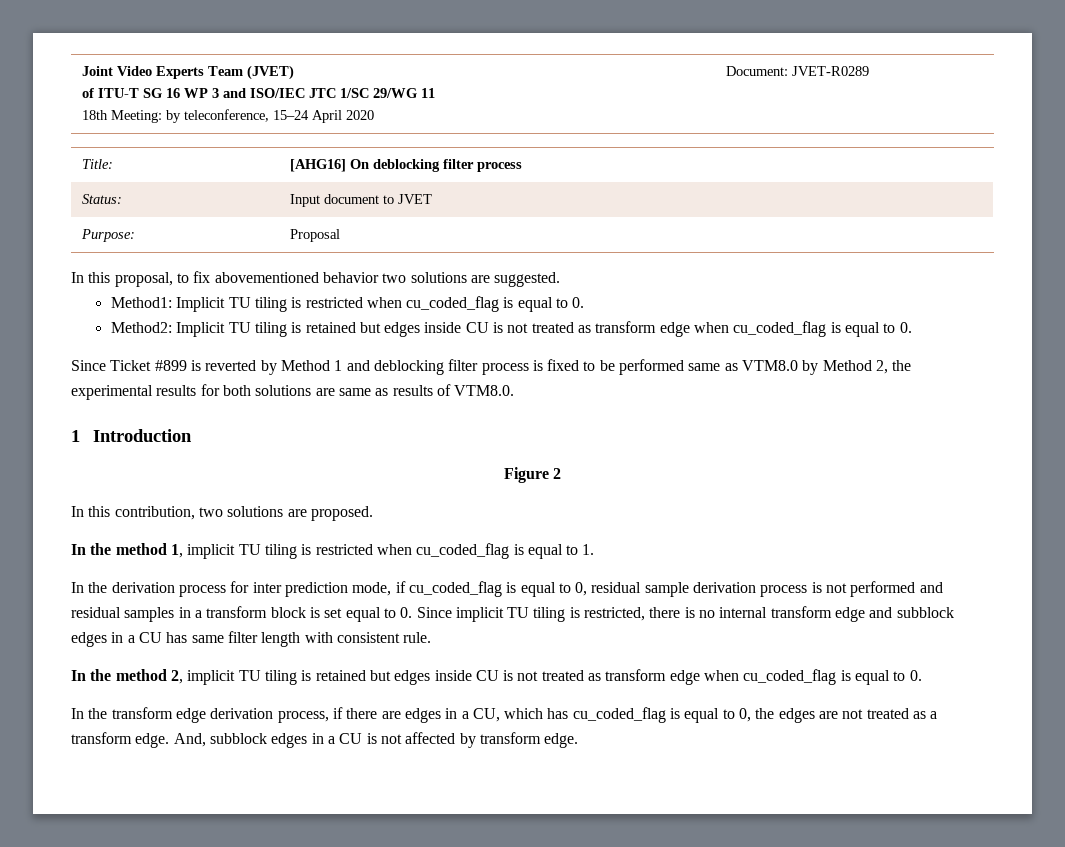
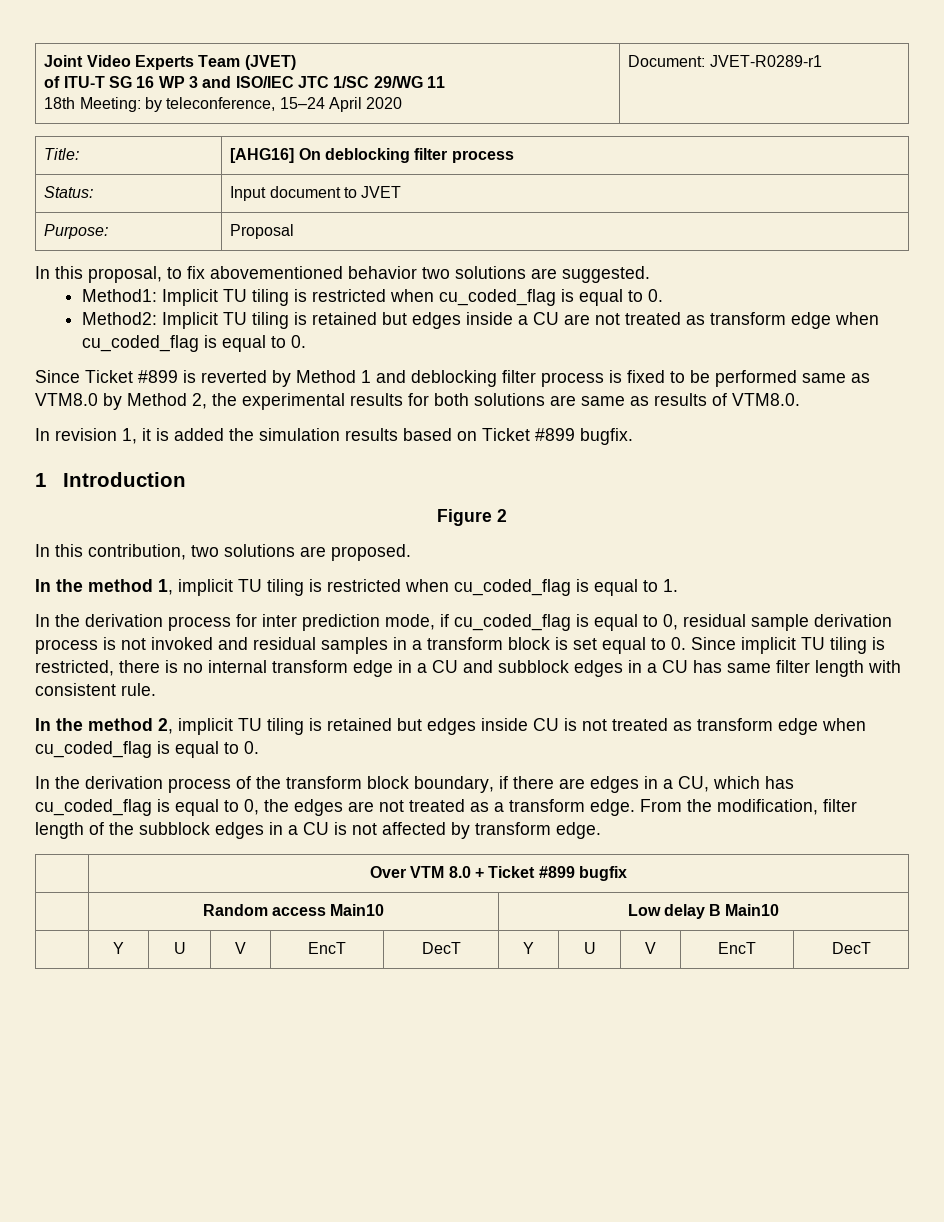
[791,66,869,76] JVET-R0289 -> [709,55,822,67] JVET-R0289-r1
[465,322,504,333] CU is -> [518,312,591,325] a CU are
(515, 390) none -> [35,428,633,445] // In revision 1, it is added the simulation results based on Ticket #899 bugfix.
[850,581,916,597] performed -> [151,637,213,650] invoked
(866, 614) none -> [398,660,458,673] in a CU
[111,707,329,723] transform edge derivation process, -> [85,776,494,793] derivation process of the transform block boundary,
[173,733,206,747] And, -> [640,799,857,815] [35,822,134,839] From the modification, filter length of the
(579, 740) none -> [370,866,627,881] [202,904,385,916] [627,904,780,919] [113,942,124,954] [173,942,186,954] [235,942,246,954] [308,942,346,954] [421,942,461,954] [523,942,534,954] [583,942,596,954] [645,942,656,954] [718,942,756,954] [831,942,871,954] // | Over VTM 8.0 + Ticket #899 bugfix // | Random access Main10 | Low delay B Main10 // | Y | U | V | EncT | DecT | Y | U | V | EncT | DecT

